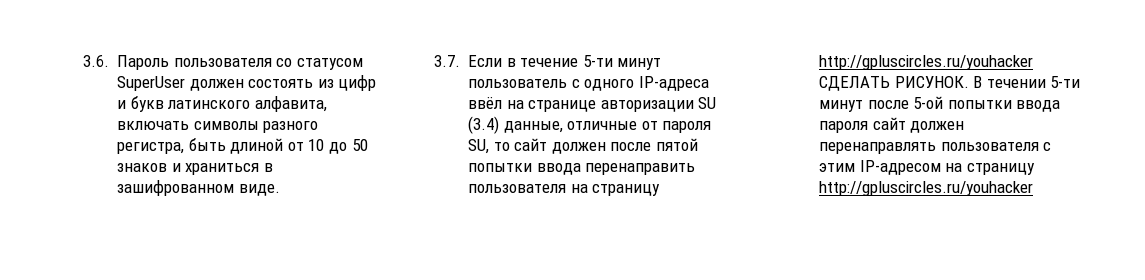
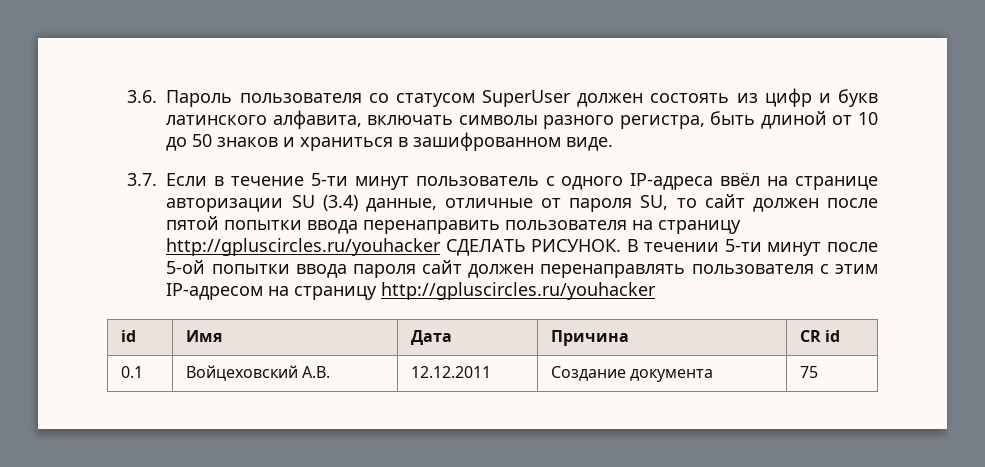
(1034, 188) none -> [120,330,136,342] [185,330,222,342] [410,330,452,346] [550,330,629,346] [799,330,841,342] [120,366,143,378] [185,365,331,381] [410,366,491,378] [550,366,714,382] [799,366,818,378] // id | Имя | Дата | Причина | CR id // 0.1 | Войцеховский А.В. | 12.12.2011 | Создание документа | 75

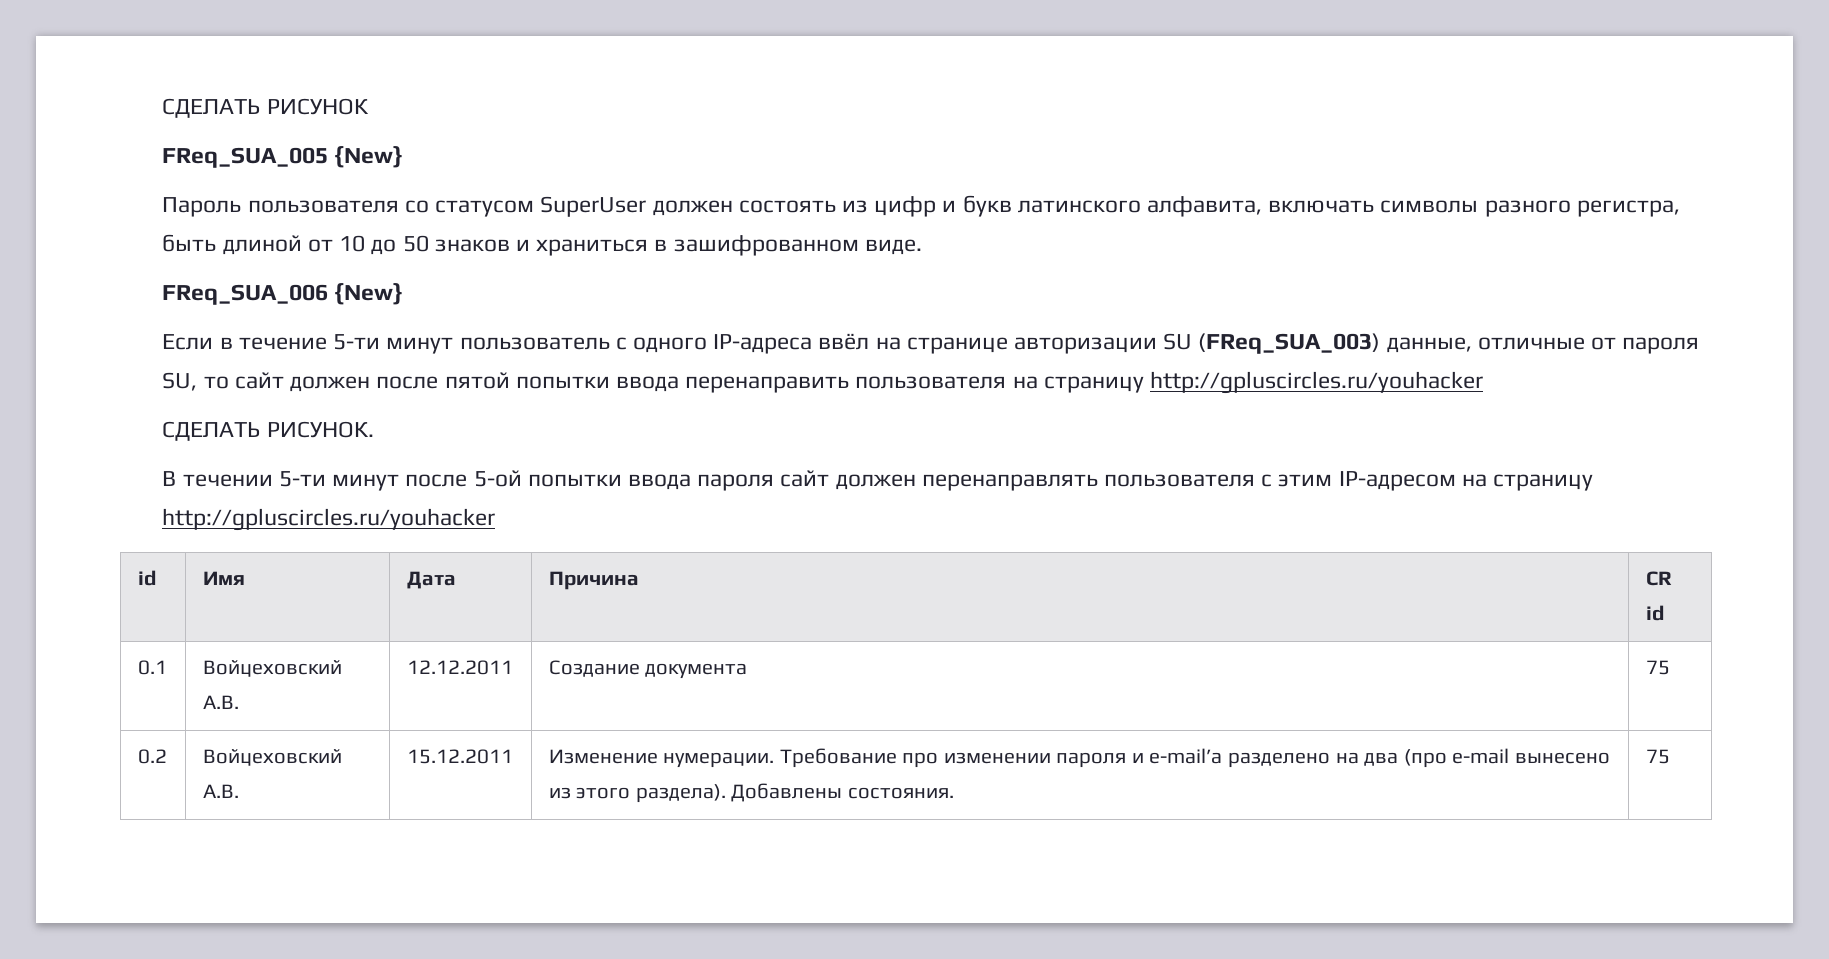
[127,90,158,103] 3.6. -> [162,98,369,118] [162,146,402,168] СДЕЛАТЬ РИСУНОК // FReq_SUA_005 {New} //
[127,173,158,186] 3.7. -> [162,283,402,305] FReq_SUA_006 {New} //
[322,195,358,211] (3.4) -> [1198,333,1381,354] (FReq_SUA_003)
(442, 247) none -> (1483, 382) //
(622, 245) none -> (374, 429) //
(818, 372) none -> [137,749,167,764] [202,749,342,766] [202,784,239,798] [406,749,513,764] [548,748,1610,768] [548,783,954,803] [1645,749,1670,764] // 0.2 | Войцеховский А.В. | 15.12.2011 | Изменение нумерации. Требование про изменении пароля и e-mail’a разделено на два (про e-mail вынесено из этого раздела). Добавлены состояния. | 75

